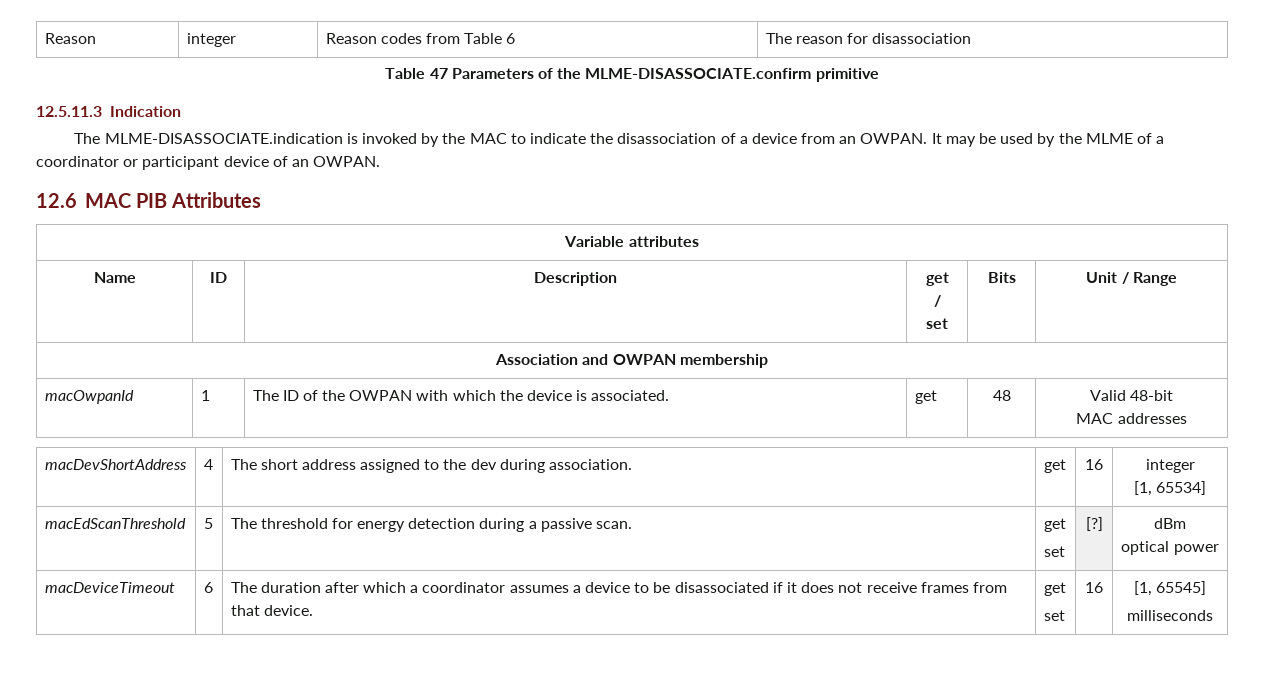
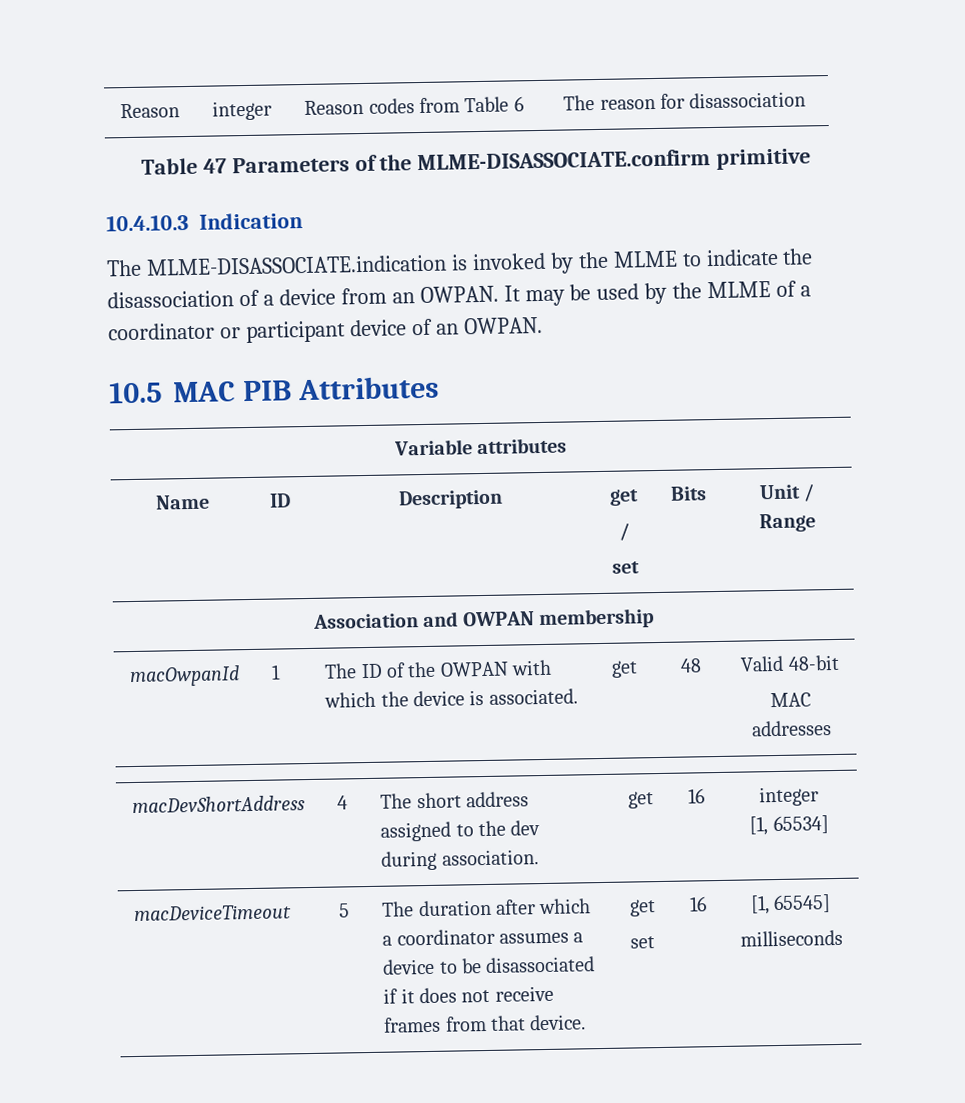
[36,106,102,117] 12.5.11.3 -> [106,213,189,232] 10.4.10.3
[469,133,507,144] MAC -> [612,250,678,268] MLME
[36,193,77,208] 12.6 -> [109,381,163,404] 10.5
[44,518,186,529] macEdScanThreshold -> [134,904,293,922] macDeviceTimeout
[230,518,633,532] [1043,518,1066,532] [1043,546,1065,557] [1085,517,1103,531] [1154,518,1186,529] [1121,541,1219,555] [44,582,175,593] [203,582,213,593] | The threshold for energy detection during a passive scan. | get // set | [?] | dBm // optical power // macDeviceTimeout | 6 -> (351, 910) none

